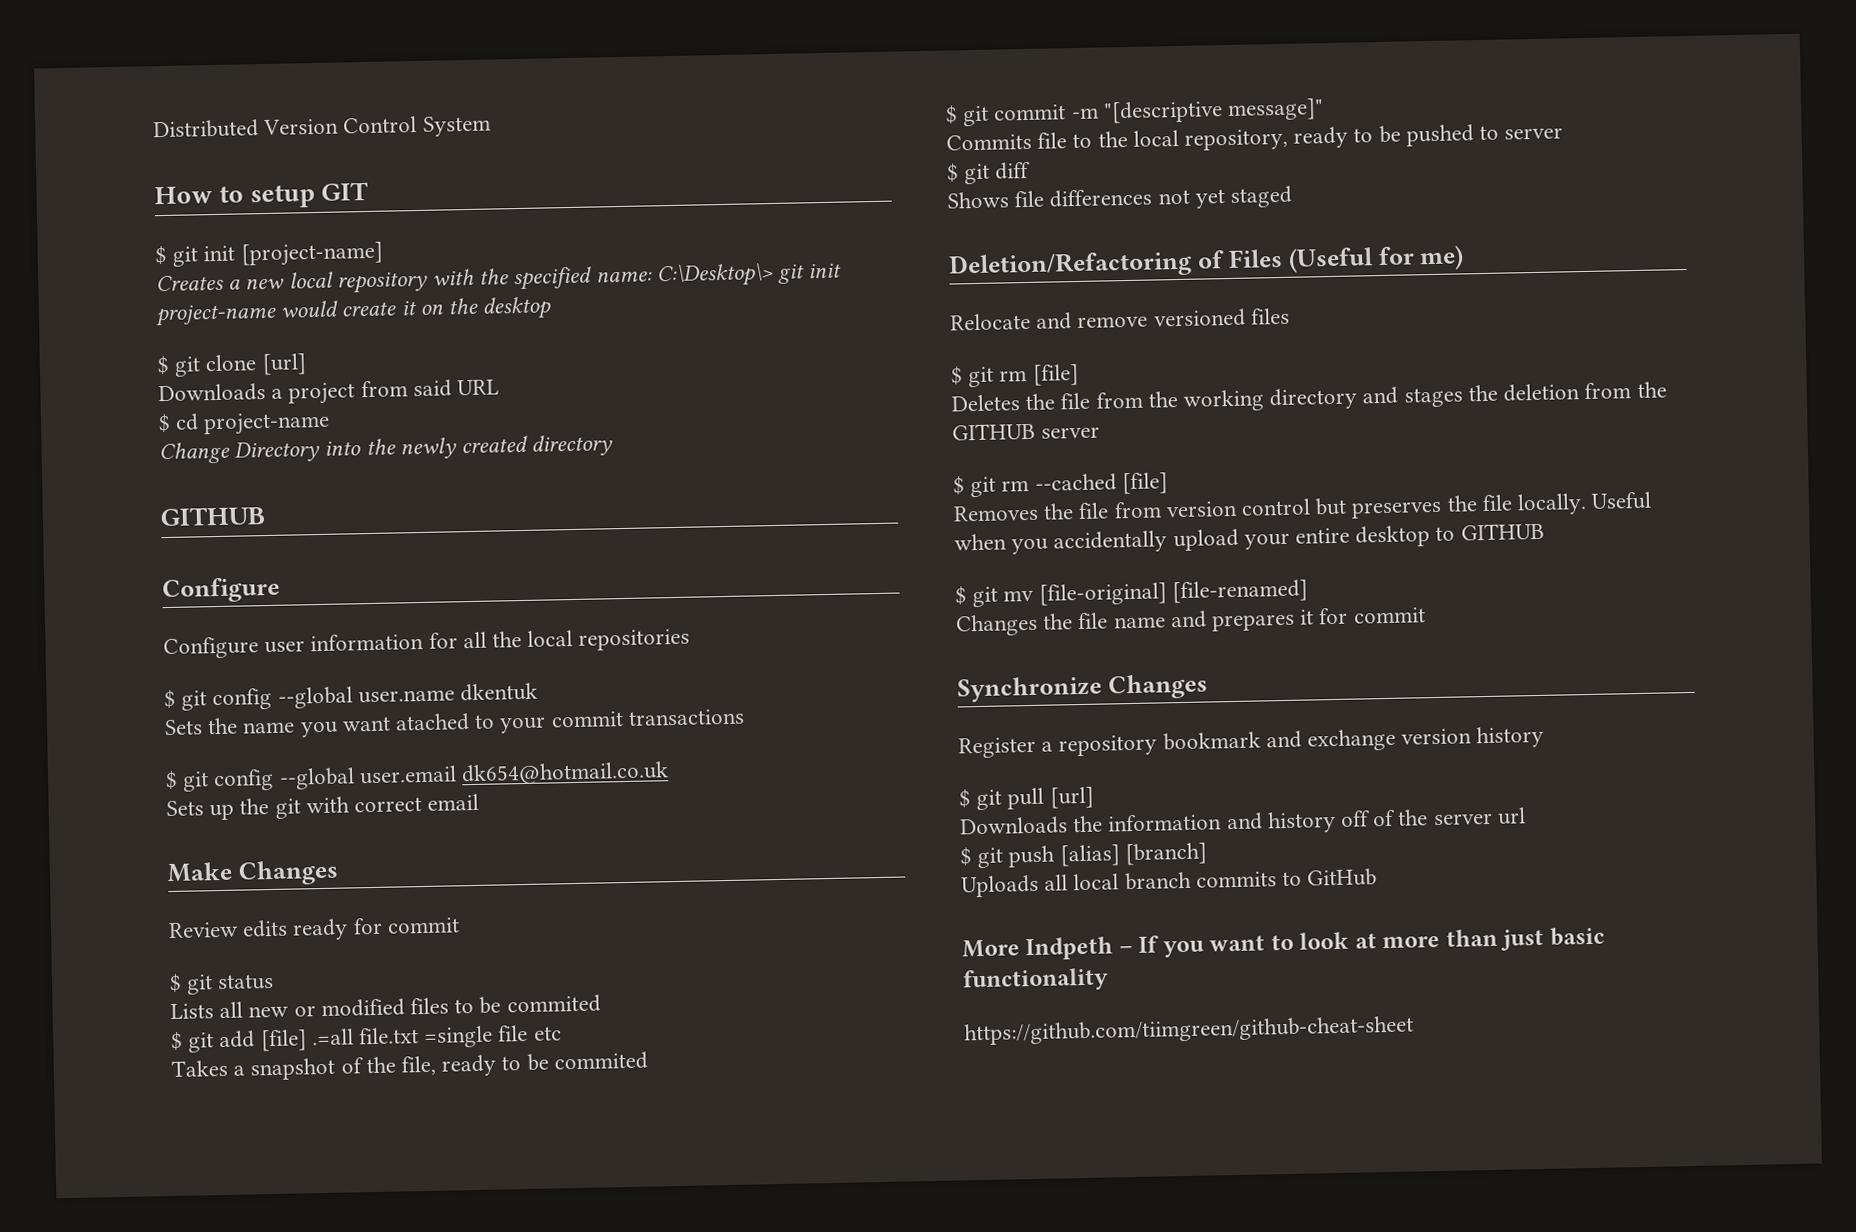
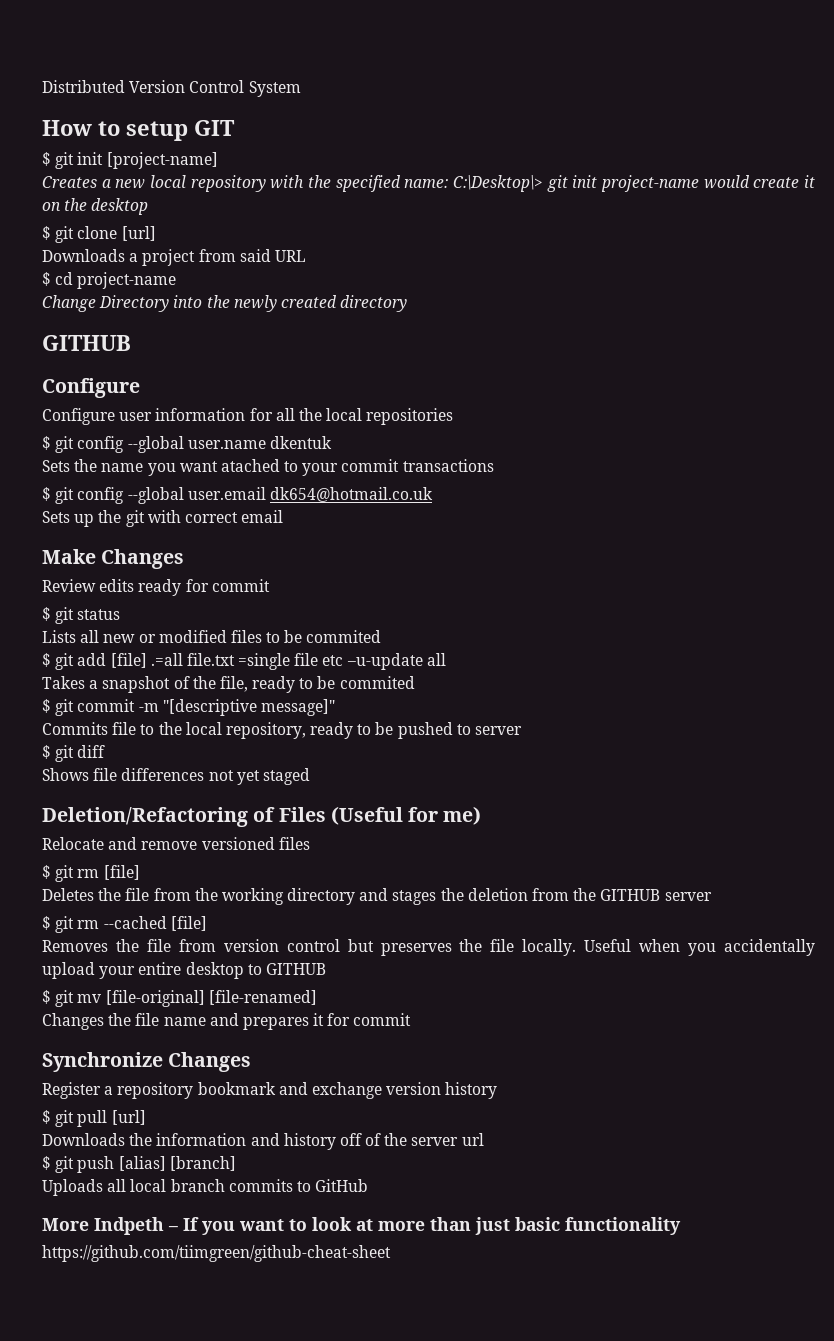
(562, 1033) none -> [346,653,446,670] –u-update all

